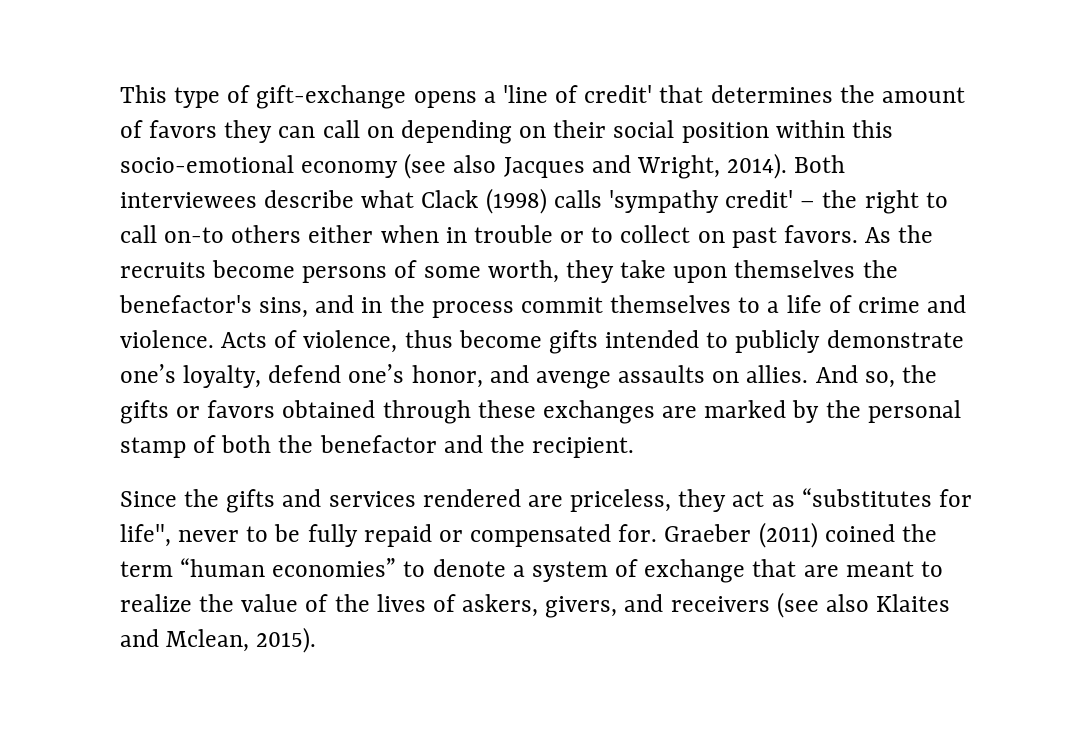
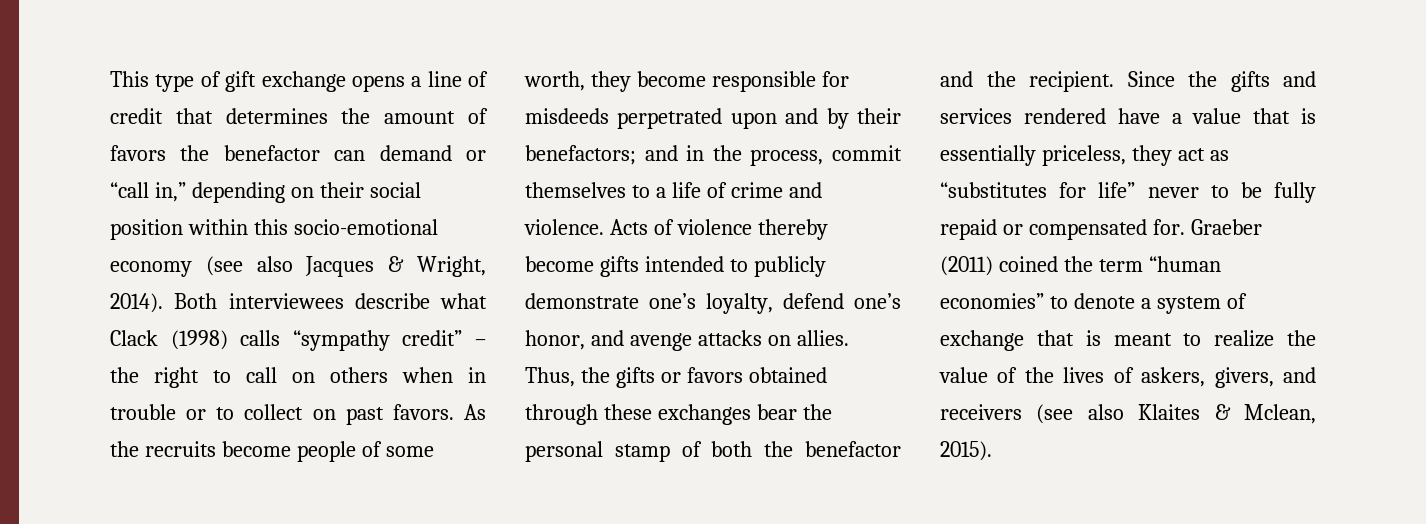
[256,85,653,109] gift-exchange opens a 'line of credit' -> [225,71,488,92] [110,108,163,124] gift exchange opens a line of credit
[224,120,394,143] they can call on -> [180,145,486,161] [110,182,186,202] the benefactor can demand or “call in,”
[591,155,631,173] and -> [388,256,405,272] &
[608,190,794,213] 'sympathy credit' -> [292,330,463,351] “sympathy credit”
[164,225,374,243] on-to others either -> [292,367,388,383] on others
[302,266,388,283] persons -> [296,441,356,462] people
[620,260,898,283] [119,295,309,318] take upon themselves the benefactor's sins, -> [636,71,849,92] [525,108,901,129] [525,145,636,165] become responsible for misdeeds perpetrated upon and by their benefactors;
[431,301,514,318] process -> [750,149,824,166] process,
[303,330,453,353] violence, thus -> [676,219,828,240] violence thereby
[618,365,706,383] assaults -> [697,330,762,346] attacks
[815,365,895,388] And so, -> [525,367,575,387] Thus,
[662,400,820,423] are marked by -> [756,404,797,420] bear
(635, 447) // -> (1114, 81) none
[527,495,563,507] are -> [1117,108,1316,124] [940,145,1036,166] have a value that is essentially
[120,524,171,547] life", -> [1098,182,1136,198] life”
[803,565,839,577] are -> [1085,330,1101,346] is
[120,629,159,647] and -> [1214,404,1231,420] &

